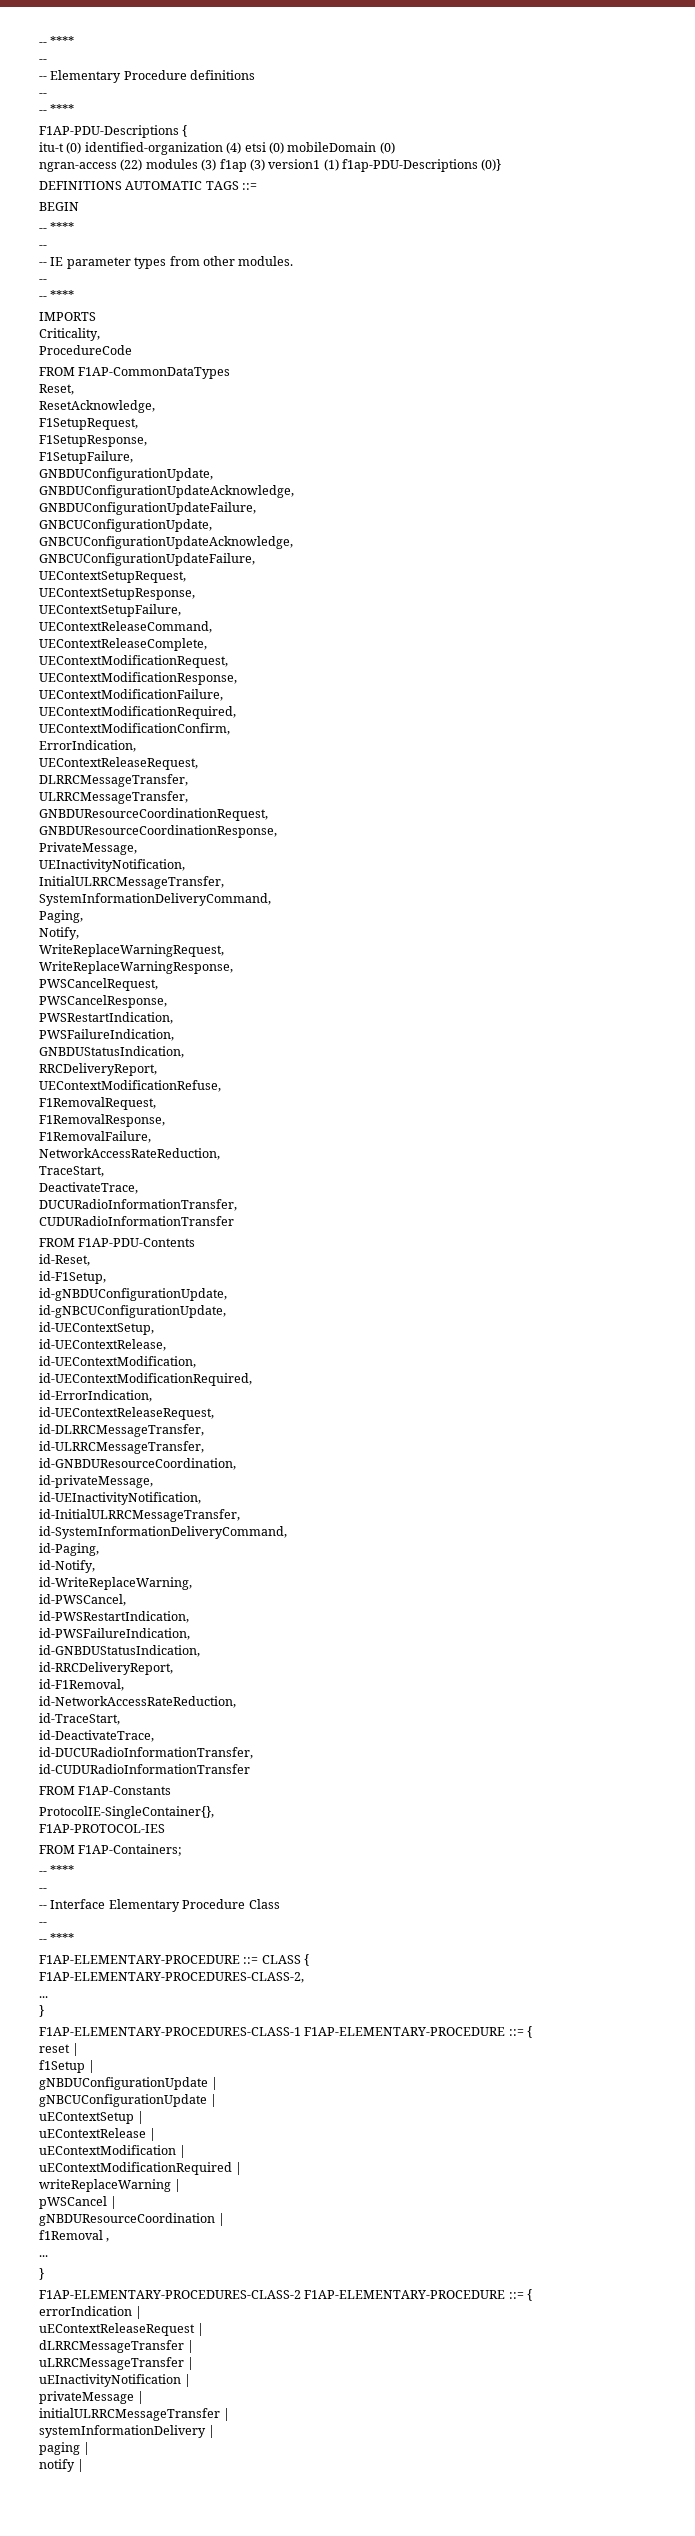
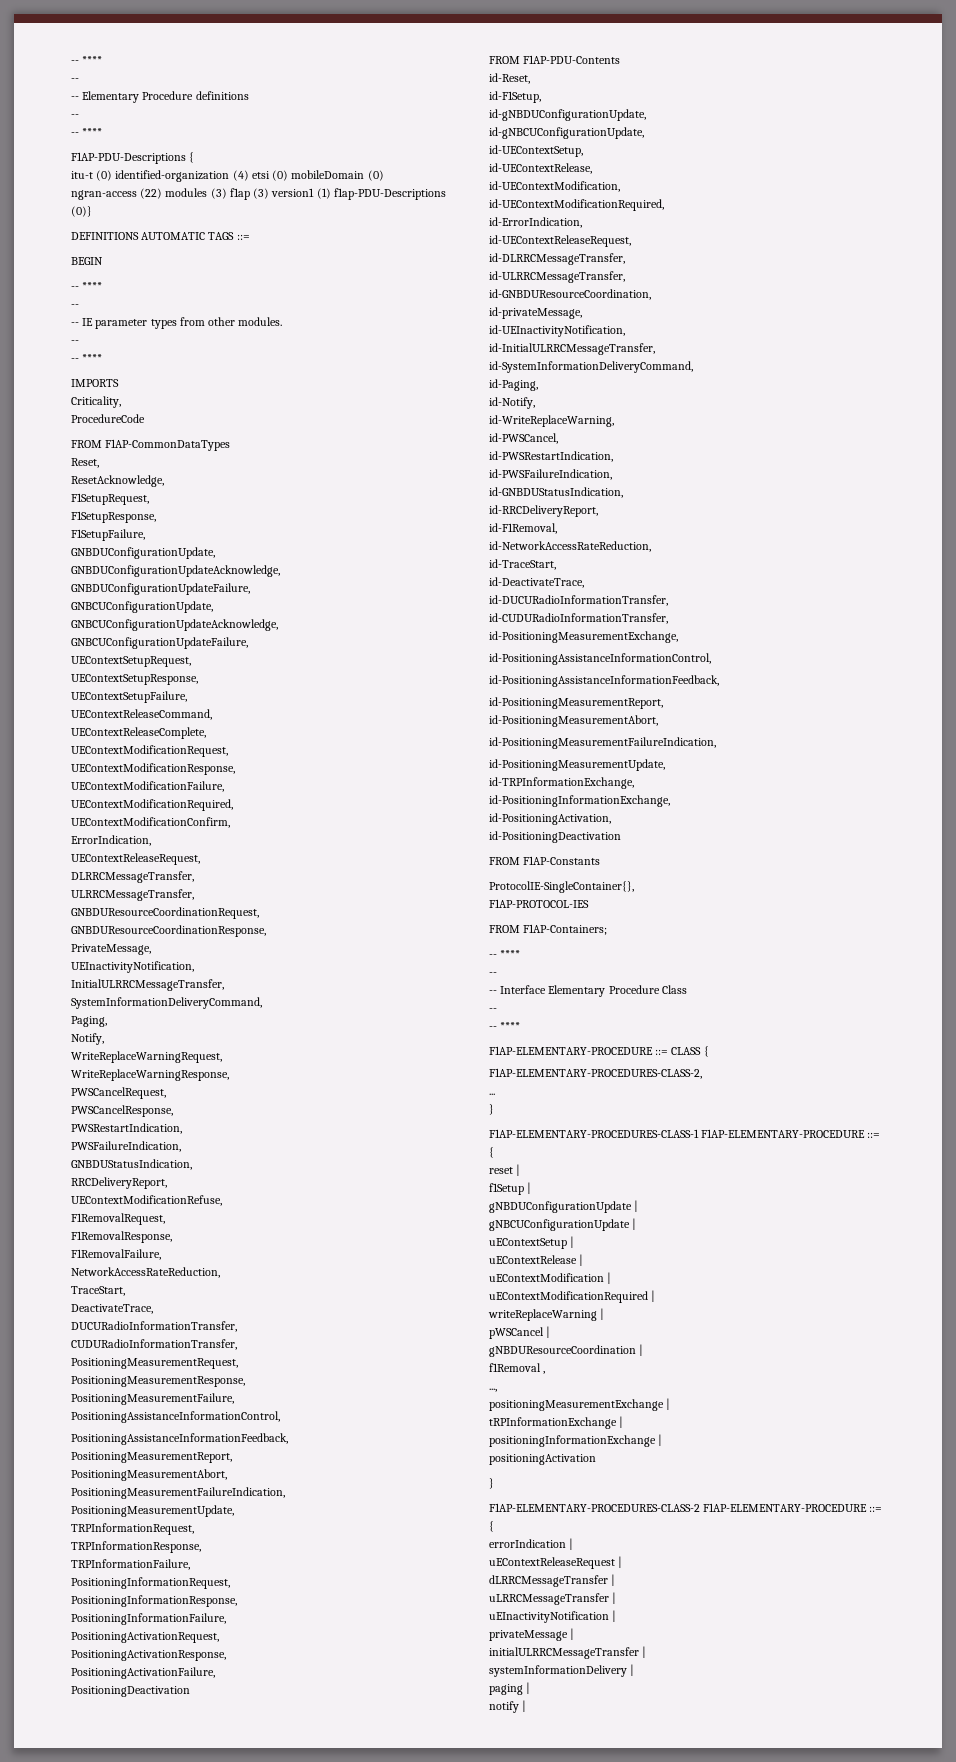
[39,1216,234,1226] CUDURadioInformationTransfer -> [71,1339,237,1350] [71,1358,238,1369] [71,1376,245,1387] [71,1393,234,1405] [71,1411,280,1423] [71,1433,288,1445] [71,1452,232,1463] [71,1469,227,1481] [71,1487,285,1499] [71,1505,234,1517] [71,1523,194,1535] [71,1541,201,1553] [71,1559,190,1570] [71,1577,230,1589] [71,1595,237,1607] [71,1613,226,1625] [71,1632,219,1643] [71,1650,226,1661] [71,1667,215,1679] [71,1686,190,1697] CUDURadioInformationTransfer, // PositioningMeasurementRequest, // PositioningMeasurementResponse, // PositioningMeasurementFailure, // PositioningAssistanceInformationControl, // PositioningAssistanceInformationFeedback, // PositioningMeasurementReport, // PositioningMeasurementAbort, // PositioningMeasurementFailureIndication, // PositioningMeasurementUpdate, // TRPInformationRequest, // TRPInformationResponse, // TRPInformationFailure, // PositioningInformationRequest, // PositioningInformationResponse, // PositioningInformationFailure, // PositioningActivationRequest, // PositioningActivationResponse, // PositioningActivationFailure, // PositioningDeactivation
[39,1764,250,1774] id-CUDURadioInformationTransfer -> [489,613,668,624] [489,631,678,643] [489,653,711,665] [489,675,719,687] [489,697,663,709] [489,715,658,727] [489,737,716,749] [489,759,665,771] [489,777,634,789] [489,795,670,807] [489,813,611,825] [489,831,621,843] id-CUDURadioInformationTransfer, // id-PositioningMeasurementExchange, // id-PositioningAssistanceInformationControl, // id-PositioningAssistanceInformationFeedback, // id-PositioningMeasurementReport, // id-PositioningMeasurementAbort, // id-PositioningMeasurementFailureIndication, // id-PositioningMeasurementUpdate, // id-TRPInformationExchange, // id-PositioningInformationExchange, // id-PositioningActivation, // id-PositioningDeactivation
[39,2255,48,2257] ... -> [489,1388,497,1392] [489,1398,671,1411] [489,1416,624,1429] [489,1434,663,1447] [489,1454,596,1465] ..., // positioningMeasurementExchange | // tRPInformationExchange | // positioningInformationExchange | // positioningActivation

